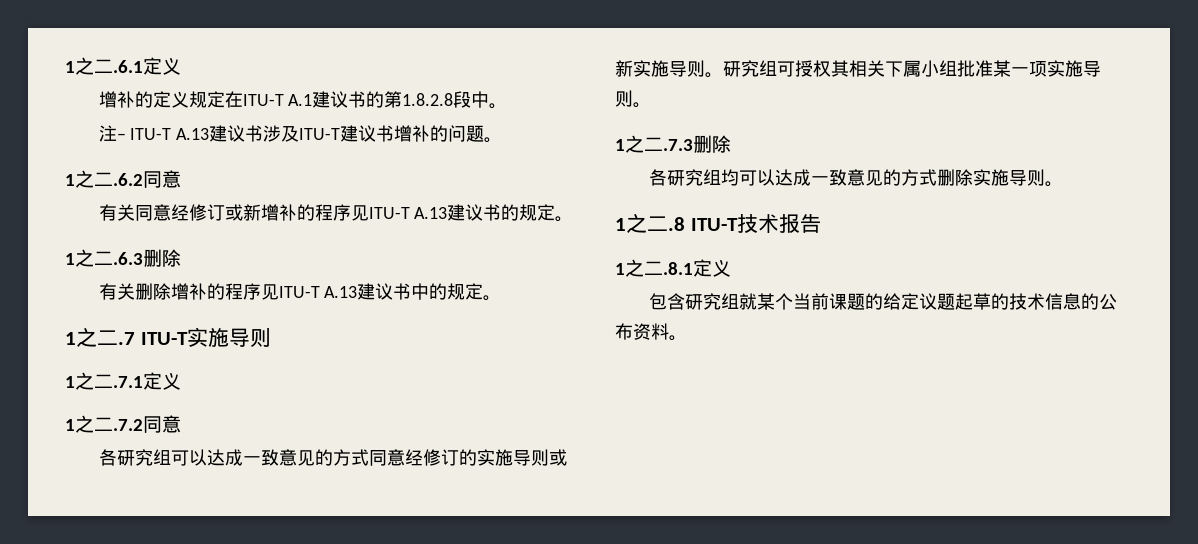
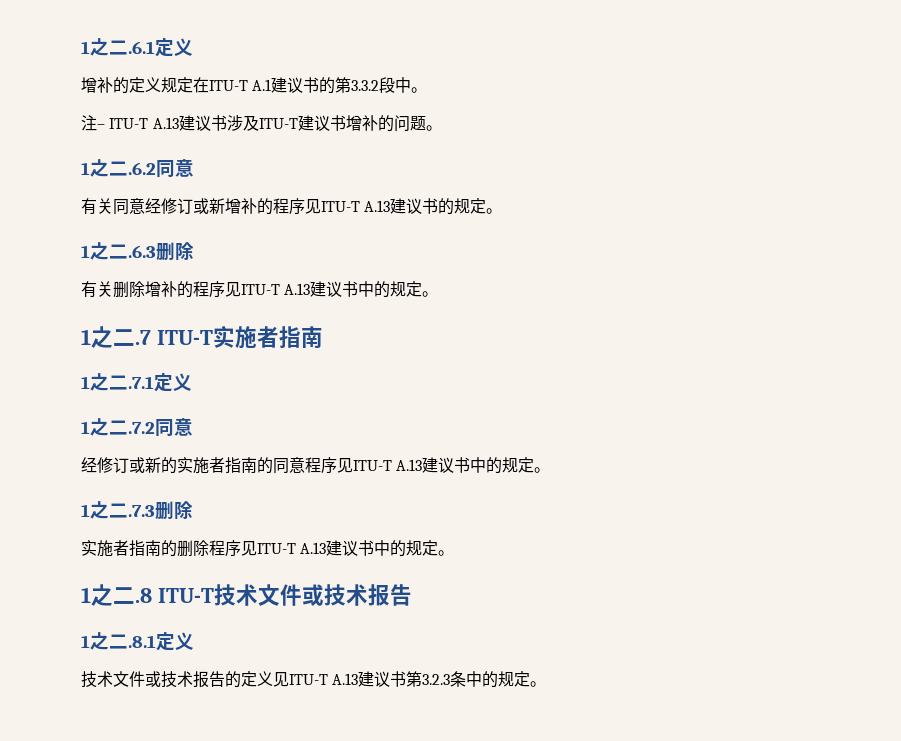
[402,93,454,106] 1.8.2.8 -> [351,80,380,91] 3.3.2
[228,328,271,347] 导则 -> [256,326,323,348] 者指南
[98,449,567,466] [615,60,1101,78] [615,90,633,107] 各研究组可以达成一致意见的方式同意经修订的实施导则或新实施导则。研究组可授权其相关下属小组批准某一项实施导则 -> [81,457,535,474] 经修订或新的实施者指南的同意程序见ITU-T A.13建议书中的规定
[648,169,1045,186] 各研究组均可以达成一致意见的方式删除实施导则 -> [81,540,439,557] 实施者指南的删除程序见ITU-T A.13建议书中的规定
(779, 223) none -> [257,584,368,606] 文件或技术
[648,293,1117,310] [615,323,669,340] 包含研究组就某个当前课题的给定议题起草的技术信息的公布资料 -> [81,671,531,688] 技术文件或技术报告的定义见ITU-T A.13建议书第3.2.3条中的规定

